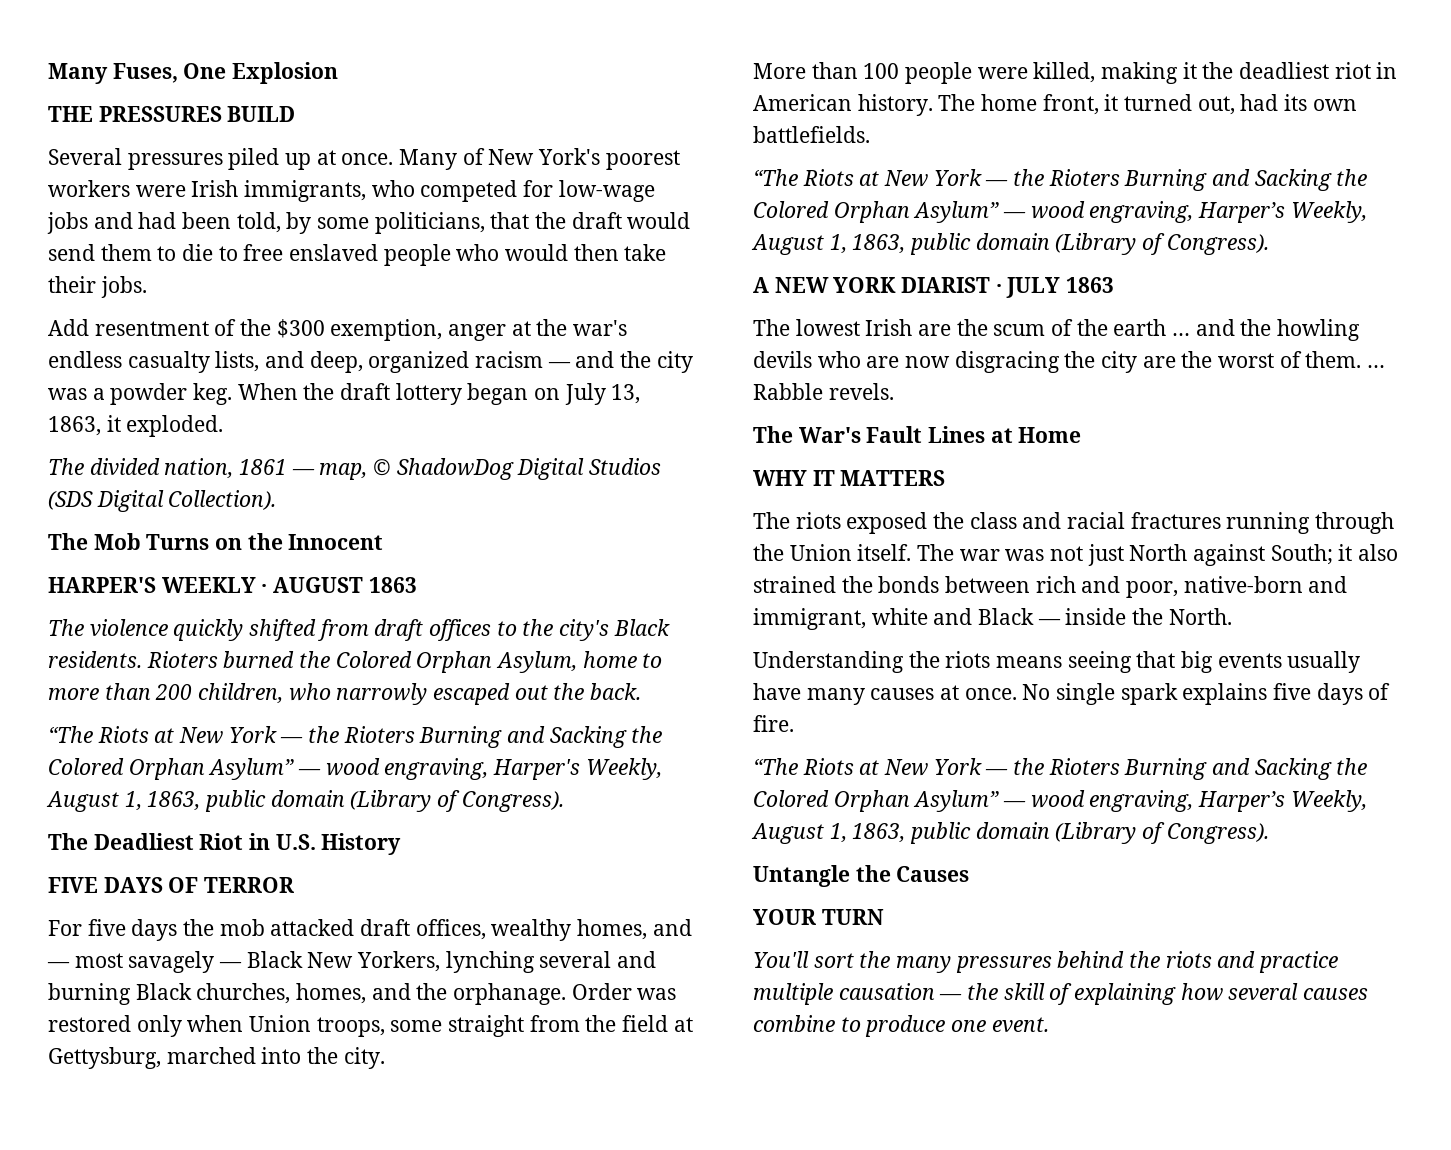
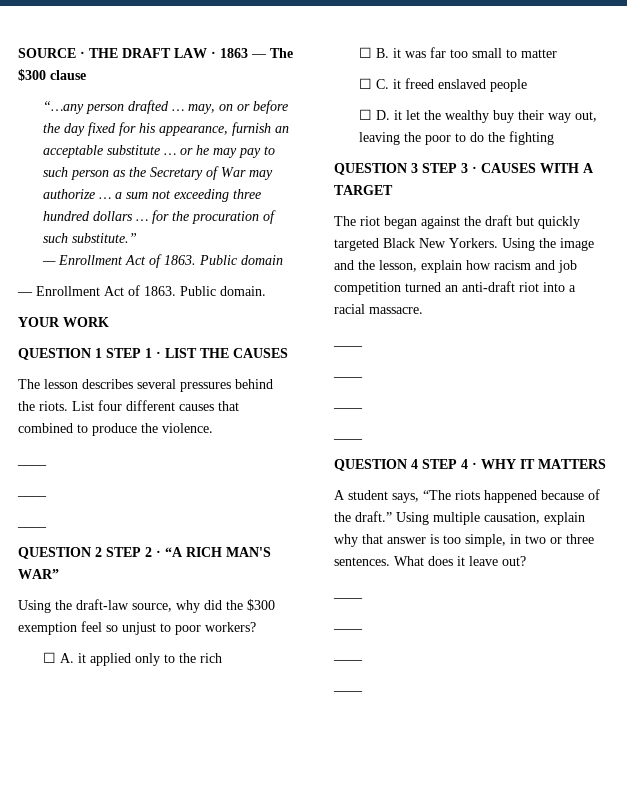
[48,62,339,84] [48,106,296,122] [48,148,680,170] [48,180,655,202] [47,212,691,234] [48,244,667,266] [48,276,147,298] [48,319,628,341] [48,351,693,373] [48,383,641,405] [48,415,224,437] [48,458,662,480] [48,490,277,512] [48,533,384,550] [48,577,417,593] [48,619,670,641] [48,651,663,673] [48,683,642,705] [48,726,663,748] [48,758,662,780] [46,790,564,812] [48,833,402,855] [48,877,295,893] [48,919,692,941] [47,951,657,973] [48,983,677,1005] [48,1015,693,1037] [48,1047,385,1069] [753,62,1398,84] [753,94,1357,116] [753,126,870,143] [753,169,1368,191] [753,201,1367,223] [751,233,1269,255] [753,277,1115,298] [753,319,1361,341] [753,351,1386,373] [753,383,894,400] [753,426,1082,443] [753,470,946,486] [753,512,1395,534] [753,544,1399,566] [753,576,1348,598] [753,608,1232,630] [753,651,1361,673] [753,683,1391,705] [753,715,794,732] [753,758,1368,780] [753,790,1367,812] [751,822,1269,844] [753,865,970,887] [753,909,884,925] [753,951,1339,973] [753,983,1369,1005] [753,1015,1049,1037] Many Fuses, One Explosion // THE PRESSURES BUILD // Several pressures piled up at once. Many of New York's poorest workers were Irish immigrants, who competed for low-wage jobs and had been told, by some politicians, that the draft would send them to die to free enslaved people who would then take their jobs. // Add resentment of the $300 exemption, anger at the war's endless casualty lists, and deep, organized racism — and the city was a powder keg. When the draft lottery began on July 13, 1863, it exploded. // The divided nation, 1861 — map, © ShadowDog Digital Studios (SDS Digital Collection). // The Mob Turns on the Innocent // HARPER'S WEEKLY · AUGUST 1863 // The violence quickly shifted from draft offices to the city's Black residents. Rioters burned the Colored Orphan Asylum, home to more than 200 children, who narrowly escaped out the back. // “The Riots at New York — the Rioters Burning and Sacking the Colored Orphan Asylum” — wood engraving, Harper's Weekly, August 1, 1863, public domain (Library of Congress). // The Deadliest Riot in U.S. History // FIVE DAYS OF TERROR // For five days the mob attacked draft offices, wealthy homes, and — most savagely — Black New Yorkers, lynching several and burning Black churches, homes, and the orphanage. Order was restored only when Union troops, some straight from the field at Gettysburg, marched into the city. // More than 100 people were killed, making it the deadliest riot in American history. The home front, it turned out, had its own battlefields. // “The Riots at New York — the Rioters Burning and Sacking the Colored Orphan Asylum” — wood engraving, Harper’s Weekly, August 1, 1863, public domain (Library of Congress). // A NEW YORK DIARIST · JULY 1863 // The lowest Irish are the scum of the earth … and the howling devils who are now disgracing the city are the worst of them. … Rabble revels. // The War's Fault Lines at Home // WHY IT MATTERS // The riots exposed the class and racial fractures running through the Union itself. The war was not just North against South; it also strained the bonds between rich and poor, native-born and immigrant, white and Black — inside the North. // Understanding the riots means seeing that big events usually have many causes at once. No single spark explains five days of fire. // “The Riots at New York — the Rioters Burning and Sacking the Colored Orphan Asylum” — wood engraving, Harper’s Weekly, August 1, 1863, public domain (Library of Congress). // Untangle the Causes // YOUR TURN // You'll sort the many pressures behind the riots and practice multiple causation — the skill of explaining how several causes combine to produce one event. -> [18,48,293,58] [18,69,86,81] [42,100,288,114] [42,122,289,136] [42,145,275,158] [42,166,273,180] [42,189,261,202] [42,210,276,224] [42,233,137,243] [41,254,283,268] [17,285,266,296] [18,317,109,327] [18,348,288,360] [18,379,273,392] [18,400,239,411] [18,423,213,436] [17,464,47,466] [17,495,47,497] [17,526,47,528] [18,547,271,559] [18,569,59,579] [18,599,275,613] [18,621,256,635] [42,652,222,666] [358,47,557,58] [358,78,527,92] [358,109,597,123] [358,131,554,145] [334,163,594,175] [334,185,393,195] [334,215,580,229] [334,238,594,251] [334,260,577,273] [334,281,576,295] [334,304,423,314] [333,345,363,347] [333,376,363,378] [333,407,363,409] [333,438,363,440] [334,459,606,471] [334,489,600,503] [334,511,585,525] [334,534,594,547] [334,556,526,566] [333,597,363,599] [333,628,363,630] [333,659,363,661] [333,690,363,692] SOURCE · THE DRAFT LAW · 1863 — The $300 clause // “…any person drafted … may, on or before the day fixed for his appearance, furnish an acceptable substitute … or he may pay to such person as the Secretary of War may authorize … a sum not exceeding three hundred dollars … for the procuration of such substitute.” // — Enrollment Act of 1863. Public domain // — Enrollment Act of 1863. Public domain. // YOUR WORK // QUESTION 1 STEP 1 · LIST THE CAUSES // The lesson describes several pressures behind the riots. List four different causes that combined to produce the violence. // ____ // ____ // ____ // QUESTION 2 STEP 2 · “A RICH MAN'S WAR” // Using the draft-law source, why did the $300 exemption feel so unjust to poor workers? // ☐ A. it applied only to the rich // ☐ B. it was far too small to matter // ☐ C. it freed enslaved people // ☐ D. it let the wealthy buy their way out, leaving the poor to do the fighting // QUESTION 3 STEP 3 · CAUSES WITH A TARGET // The riot began against the draft but quickly targeted Black New Yorkers. Using the image and the lesson, explain how racism and job competition turned an anti-draft riot into a racial massacre. // ____ // ____ // ____ // ____ // QUESTION 4 STEP 4 · WHY IT MATTERS // A student says, “The riots happened because of the draft.” Using multiple causation, explain why that answer is too simple, in two or three sentences. What does it leave out? // ____ // ____ // ____ // ____

